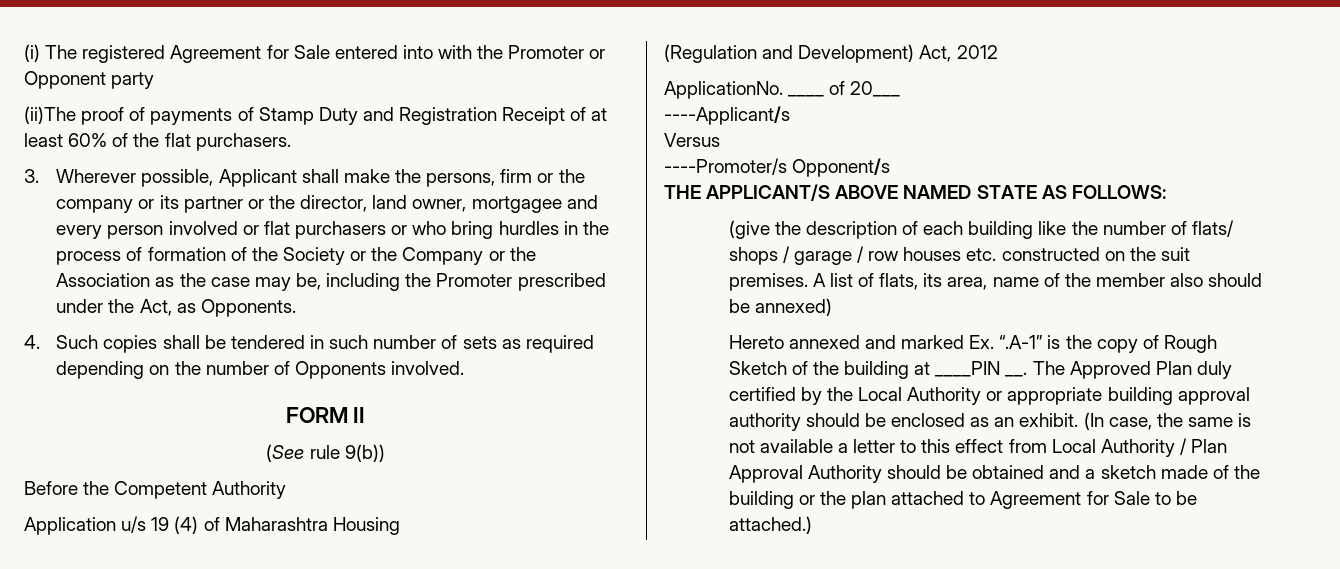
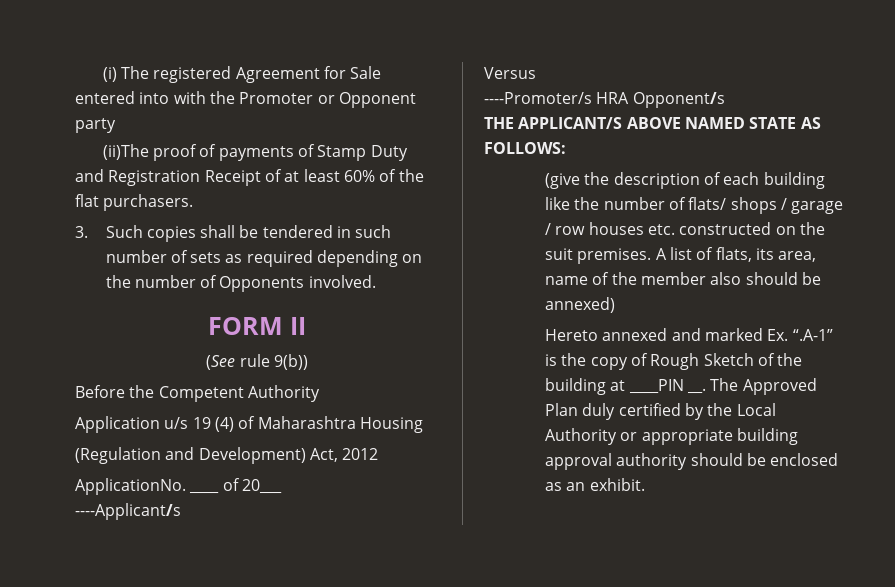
[56,169,585,187] [56,195,598,213] [56,221,609,239] [56,247,536,265] [56,273,606,291] [56,299,296,317] [24,335,40,349] Wherever possible, Applicant shall make the persons, firm or the company or its partner or the director, land owner, mortgagee and every person involved or flat purchasers or who bring hurdles in the process of formation of the Society or the Company or the Association as the case may be, including the Promoter prescribed under the Act, as Opponents. // 4. -> (88, 232) none
(787, 166) none -> [596,92,630,104] HRA
[1083,412,1252,430] [728,438,1228,457] [728,465,1260,483] [728,491,1197,509] [728,516,812,534] (In case, the same is not available a letter to this effect from Local Authority / Plan Approval Authority should be obtained and a sketch made of the building or the plan attached to Agreement for Sale to be attached.) -> (645, 484) none

